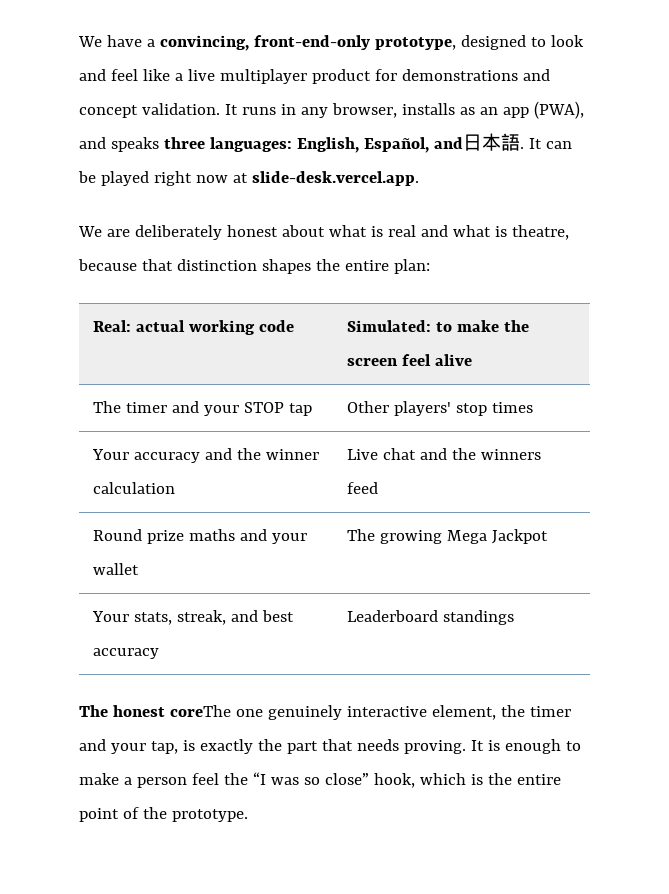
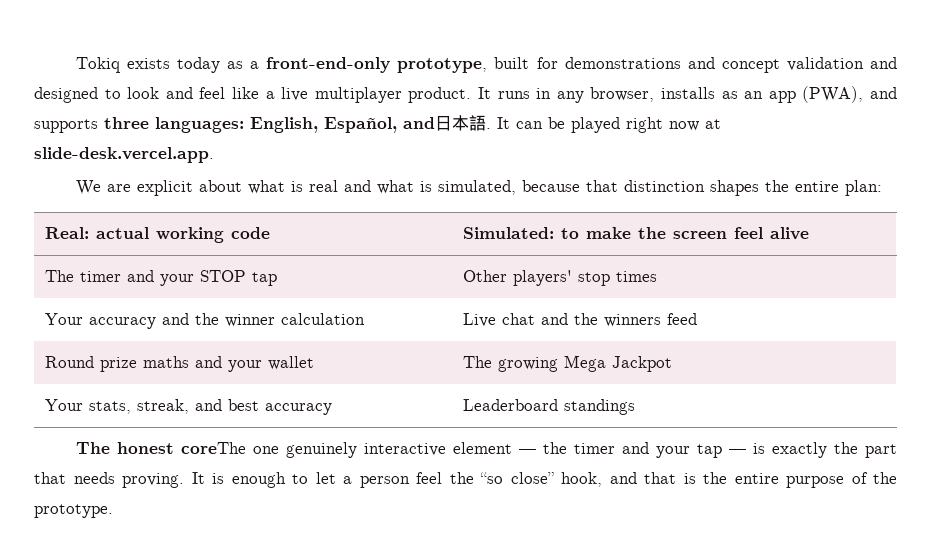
[78,35,456,51] We have a convincing, front-end-only prototype, -> [75,57,897,73] Tokiq exists today as a front-end-only prototype, built for demonstrations and concept validation and
[311,69,550,84] [79,103,220,118] product for demonstrations and concept validation. -> [408,87,472,103] product.
[110,137,159,152] speaks -> [34,119,98,133] supports
[134,225,278,240] deliberately honest -> [136,180,193,196] explicit
[511,225,569,240] theatre, -> [437,180,516,195] simulated,
[431,705,496,720] element, -> [452,442,536,454] element —
[150,741,178,754] tap, -> [696,444,746,458] tap —
[79,773,119,785] make -> [315,472,336,484] let
[252,772,466,788] “I was so close” hook, which -> [480,472,676,487] “so close” hook, and that
[79,808,119,822] point -> [786,476,844,488] purpose

